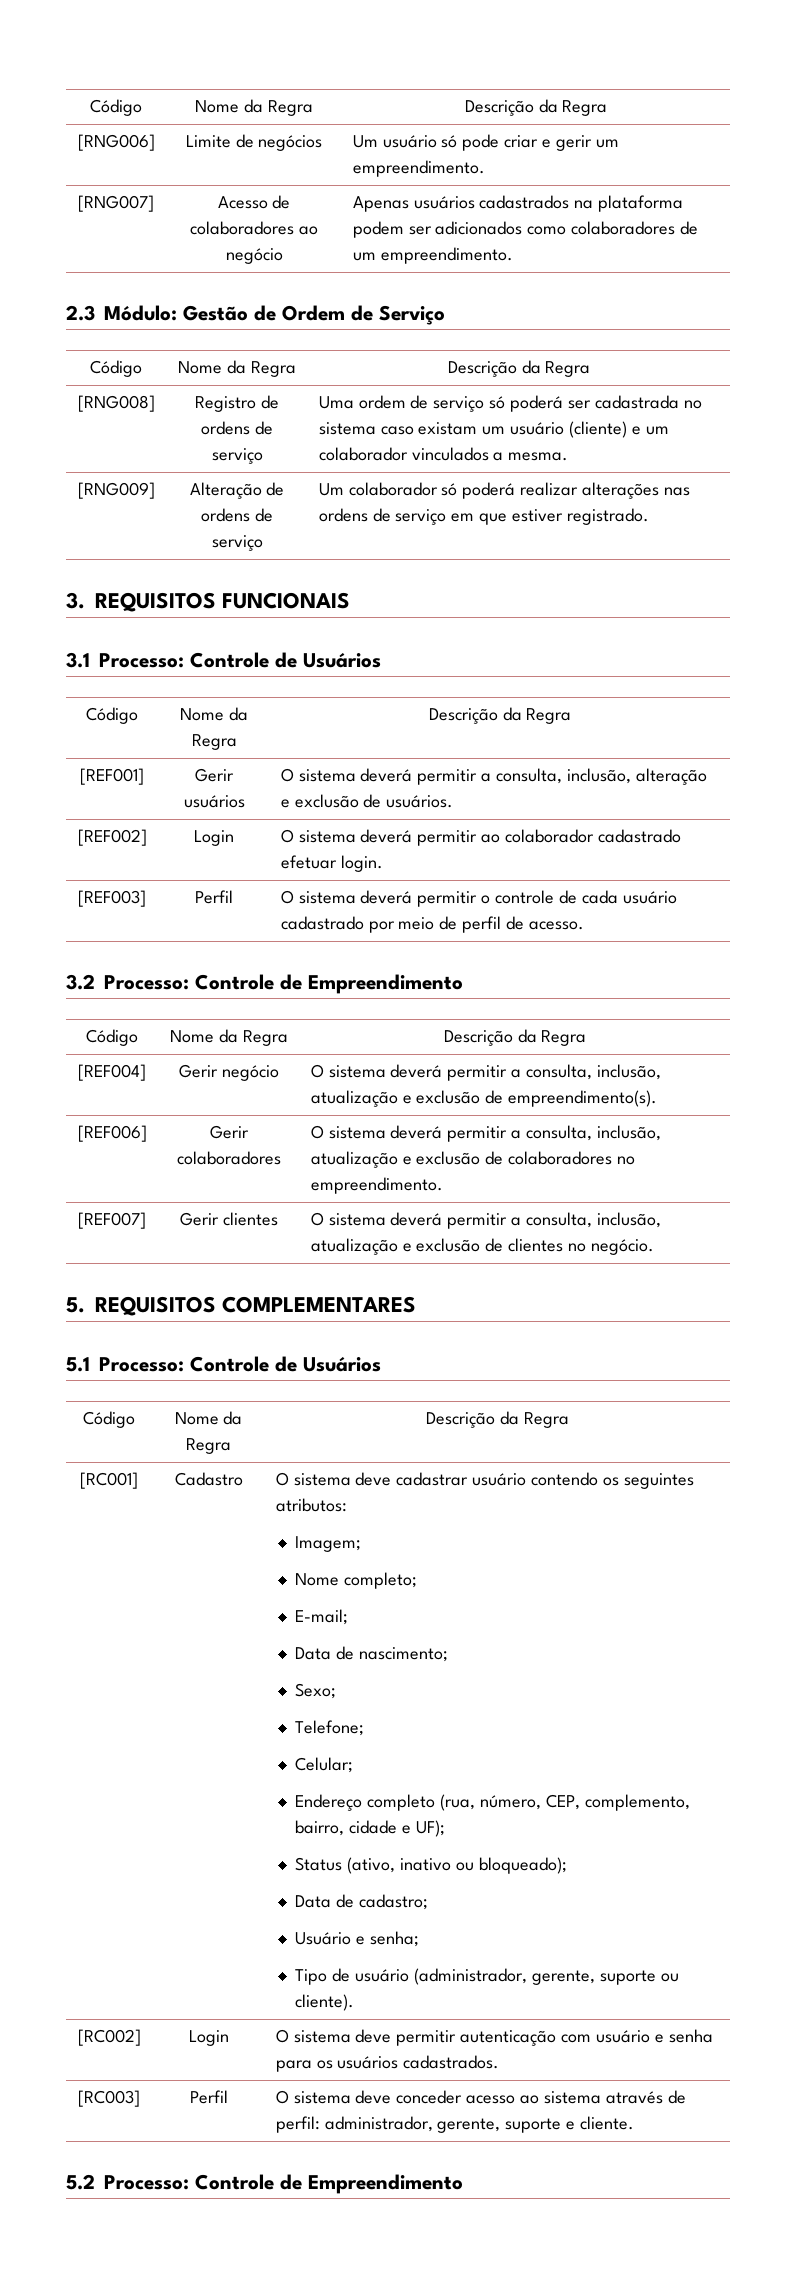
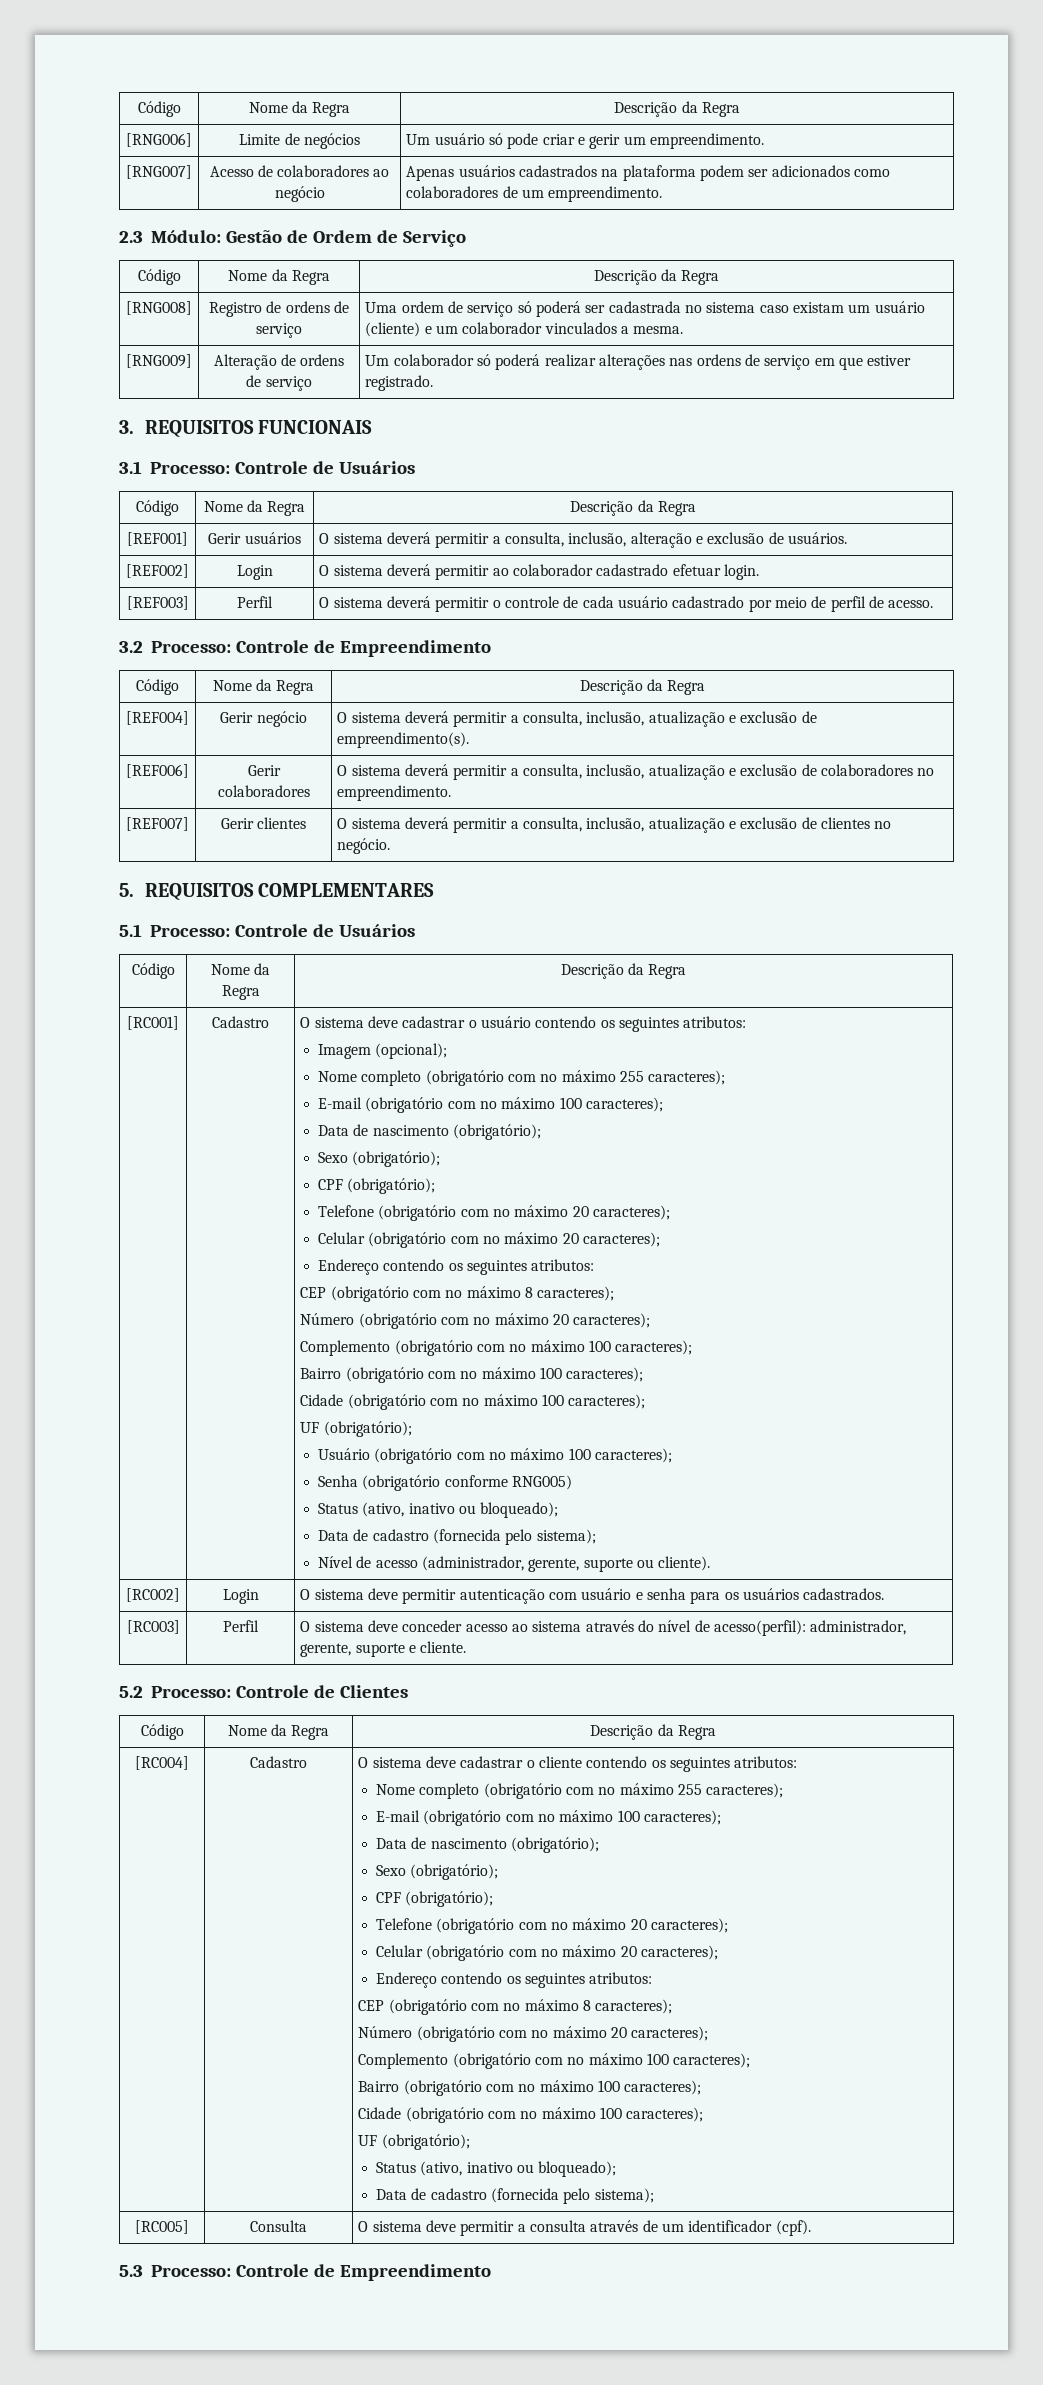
(469, 1479) none -> [468,1020,477,1028] o
[295,1536,362,1552] [295,1572,418,1589] [295,1609,349,1625] [295,1646,449,1662] [295,1683,337,1699] [295,1720,365,1736] [295,1757,354,1773] [295,1794,690,1811] [295,1820,446,1837] [295,1857,567,1874] [295,1894,429,1910] [295,1931,420,1947] [295,1968,410,1985] Imagem; // Nome completo; // E-mail; // Data de nascimento; // Sexo; // Telefone; // Celular; // Endereço completo (rua, número, CEP, complemento, bairro, cidade e UF); // Status (ativo, inativo ou bloqueado); // Data de cadastro; // Usuário e senha; // Tipo de usuário -> [318,1043,448,1059] [318,1070,726,1086] [318,1097,663,1113] [318,1124,542,1140] [318,1151,441,1167] [318,1178,436,1194] [318,1205,670,1221] [318,1232,660,1248] [318,1259,595,1275] [300,1286,615,1302] [300,1313,651,1329] [300,1340,693,1356] [300,1367,644,1383] [300,1394,646,1410] [300,1421,412,1437] [318,1448,672,1464] [318,1475,573,1491] [318,1502,559,1518] [318,1529,596,1545] [318,1556,418,1568] Imagem (opcional); // Nome completo (obrigatório com no máximo 255 caracteres); // E-mail (obrigatório com no máximo 100 caracteres); // Data de nascimento (obrigatório); // Sexo (obrigatório); // CPF (obrigatório); // Telefone (obrigatório com no máximo 20 caracteres); // Celular (obrigatório com no máximo 20 caracteres); // Endereço contendo os seguintes atributos: // CEP (obrigatório com no máximo 8 caracteres); // Número (obrigatório com no máximo 20 caracteres); // Complemento (obrigatório com no máximo 100 caracteres); // Bairro (obrigatório com no máximo 100 caracteres); // Cidade (obrigatório com no máximo 100 caracteres); // UF (obrigatório); // Usuário (obrigatório com no máximo 100 caracteres); // Senha (obrigatório conforme RNG005) // Status (ativo, inativo ou bloqueado); // Data de cadastro (fornecida pelo sistema); // Nível de acesso
[667,2090,686,2104] [275,2116,320,2133] de perfil: -> [638,1620,806,1636] do nível de acesso(perfil):
(302, 2182) none -> [339,1685,408,1698] [140,1724,184,1740] [227,1724,330,1740] [590,1724,716,1740] [135,1756,189,1770] [250,1756,307,1768] [358,1756,798,1772] [376,1783,784,1799] [376,1810,721,1826] [376,1837,600,1853] [376,1864,499,1880] [376,1891,494,1907] [376,1918,728,1934] [376,1945,718,1961] [376,1972,653,1988] [358,1999,673,2015] [358,2026,709,2042] [358,2053,751,2069] [358,2080,702,2096] [358,2107,704,2123] [358,2134,470,2150] [376,2161,617,2177] [376,2188,654,2204] [135,2220,189,2234] [250,2220,307,2232] [358,2220,811,2236] [119,2264,335,2277] Clientes // Código | Nome da Regra | Descrição da Regra // [RC004] | Cadastro | O sistema deve cadastrar o cliente contendo os seguintes atributos: // Nome completo (obrigatório com no máximo 255 caracteres); // E-mail (obrigatório com no máximo 100 caracteres); // Data de nascimento (obrigatório); // Sexo (obrigatório); // CPF (obrigatório); // Telefone (obrigatório com no máximo 20 caracteres); // Celular (obrigatório com no máximo 20 caracteres); // Endereço contendo os seguintes atributos: // CEP (obrigatório com no máximo 8 caracteres); // Número (obrigatório com no máximo 20 caracteres); // Complemento (obrigatório com no máximo 100 caracteres); // Bairro (obrigatório com no máximo 100 caracteres); // Cidade (obrigatório com no máximo 100 caracteres); // UF (obrigatório); // Status (ativo, inativo ou bloqueado); // Data de cadastro (fornecida pelo sistema); // [RC005] | Consulta | O sistema deve permitir a consulta através de um identificador (cpf). // 5.3 Processo: Controle de

